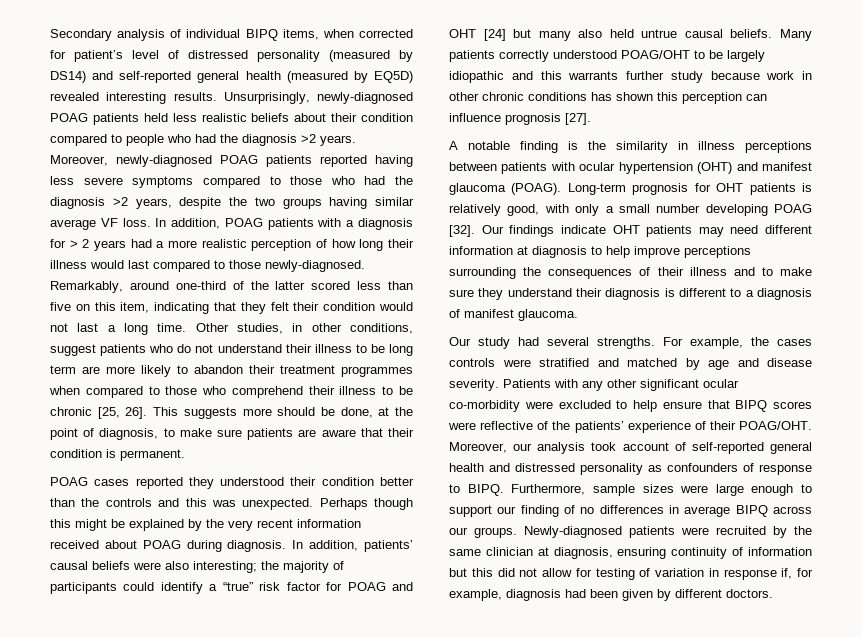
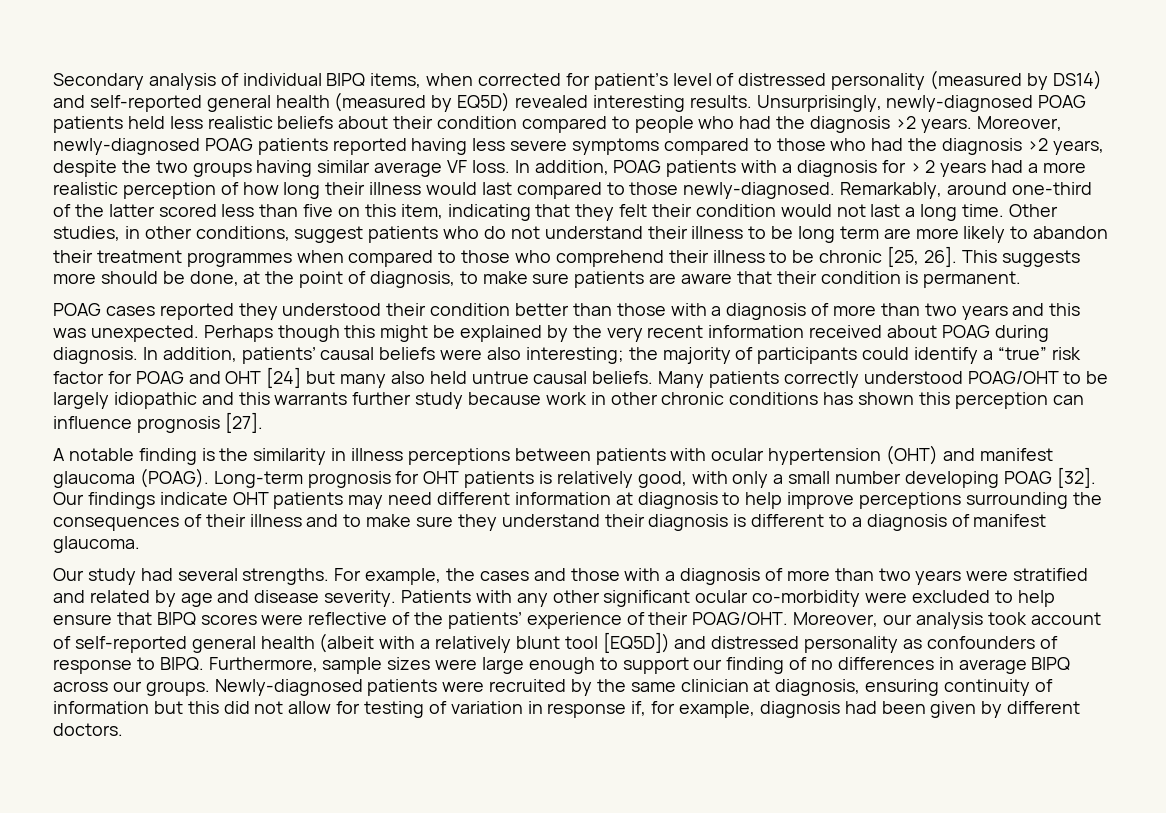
[81,498,152,507] the controls -> [616,303,1008,320] those with a diagnosis of more than two years
[449,358,495,367] controls -> [533,568,962,585] and those with a diagnosis of more than two years
[627,358,677,367] matched -> [89,590,150,603] related
(484, 467) none -> [319,632,670,653] (albeit with a relatively blunt tool [EQ5D])

